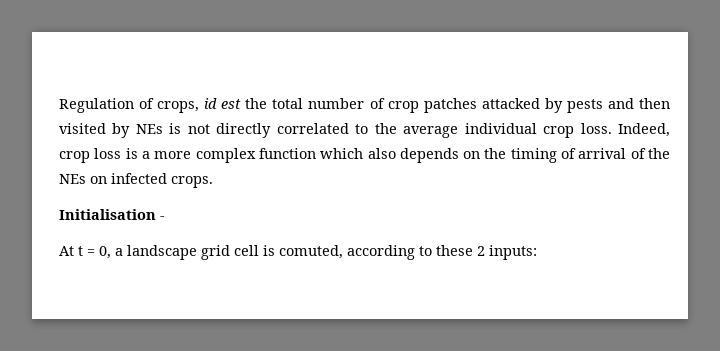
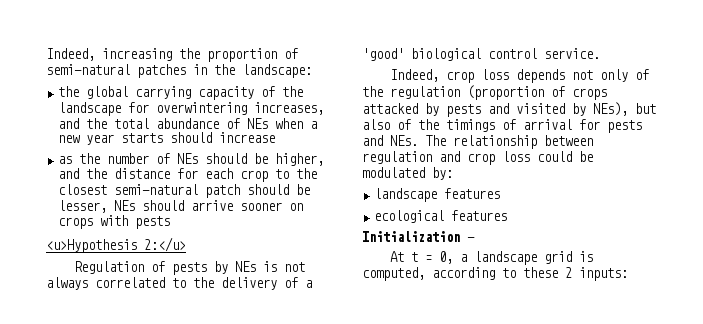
[59,98,477,113] Regulation of crops, id est the total number of crop patches -> [46,48,298,62] [46,64,312,78] [58,86,304,100] [58,102,325,116] [58,118,318,129] [58,132,276,145] [58,153,325,166] [58,168,318,182] [58,184,311,198] [58,200,304,213] [58,215,171,229] [46,237,186,253] [73,261,305,275] [46,277,312,290] [362,48,600,61] [389,69,649,83] [362,85,607,100] Indeed, increasing the proportion of semi-natural patches in the landscape: // the global carrying capacity of the landscape for overwintering increases, and the total abundance of NEs when a new year starts should increase // as the number of NEs should be higher, and the distance for each crop to the closest semi-natural patch should be lesser, NEs should arrive sooner on crops with pests // <u>Hypothesis 2:</u> // Regulation of pests by NEs is not always correlated to the delivery of a 'good' biological control service. // Indeed, crop loss depends not only of the regulation (proportion of crops
[639,98,670,109] then -> (509, 108) none
[135,123,670,138] [59,148,670,163] [59,173,213,188] [59,209,156,220] NEs is not directly correlated to the average individual crop loss. Indeed, crop loss is a more complex function which also depends on the timing of arrival of the NEs on infected crops. // Initialisation -> [593,102,656,116] [362,119,642,133] [362,135,593,149] [362,151,593,165] [362,167,453,180] [374,188,501,202] [374,210,508,223] [362,231,460,242] NEs), but also of the timings of arrival for pests and NEs. The relationship between regulation and crop loss could be modulated by: // landscape features // ecological features // Initialization
[234,245,343,259] cell is comuted, -> [578,251,593,262] [362,267,425,281] is computed,

